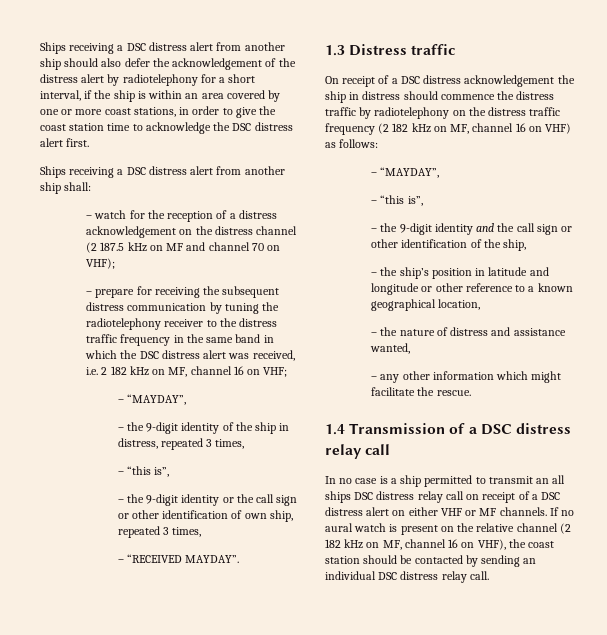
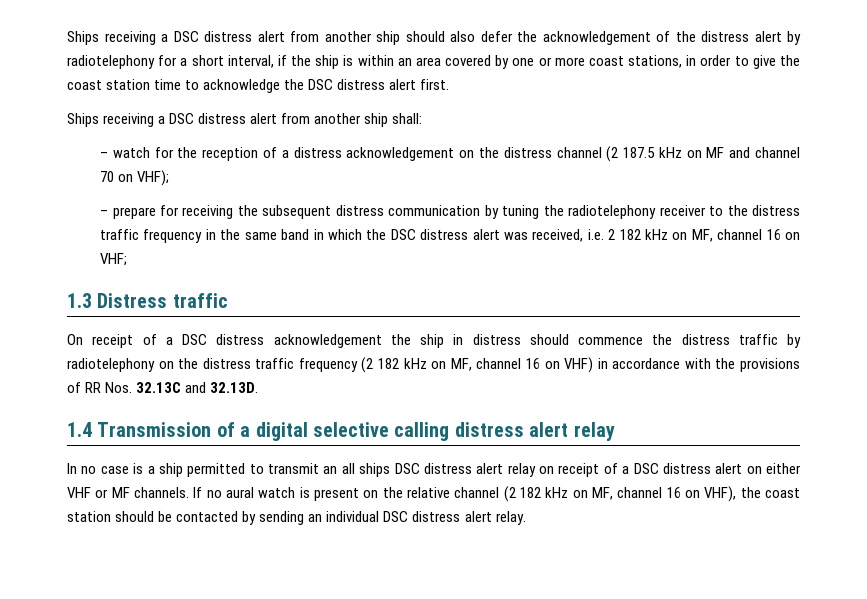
[117,394,186,405] [117,422,290,434] [117,438,245,450] [117,466,170,477] [117,494,298,506] [117,510,293,522] [117,526,202,538] [117,554,240,563] // – “MAYDAY”, // – the 9-digit identity of the ship in distress, repeated 3 times, // – “this is”, // – the 9-digit identity or the call sign or other identification of own ship, repeated 3 times, // – “RECEIVED MAYDAY”. -> (128, 259) none
[325,139,379,148] [371,167,440,178] [371,195,423,206] [371,223,573,235] [371,239,527,251] [371,267,549,279] [371,283,573,295] [371,299,481,311] [371,327,566,336] [370,343,411,354] [371,371,562,383] [371,387,471,396] as follows: // – “MAYDAY”, // – “this is”, // – the 9-digit identity and the call sign or other identification of the ship, // – the ship’s position in latitude and longitude or other reference to a known geographical location, // – the nature of distress and assistance wanted, // – any other information which might facilitate the rescue. -> [597,358,800,372] [67,382,259,393] in accordance with the provisions of RR Nos. 32.13C and 32.13D.
[480,423,571,435] [325,444,391,459] DSC distress relay call -> [255,422,615,441] digital selective calling distress alert relay
[417,491,464,503] relay call -> [476,463,536,477] alert relay
[441,571,489,583] relay call. -> [464,511,526,525] alert relay.

